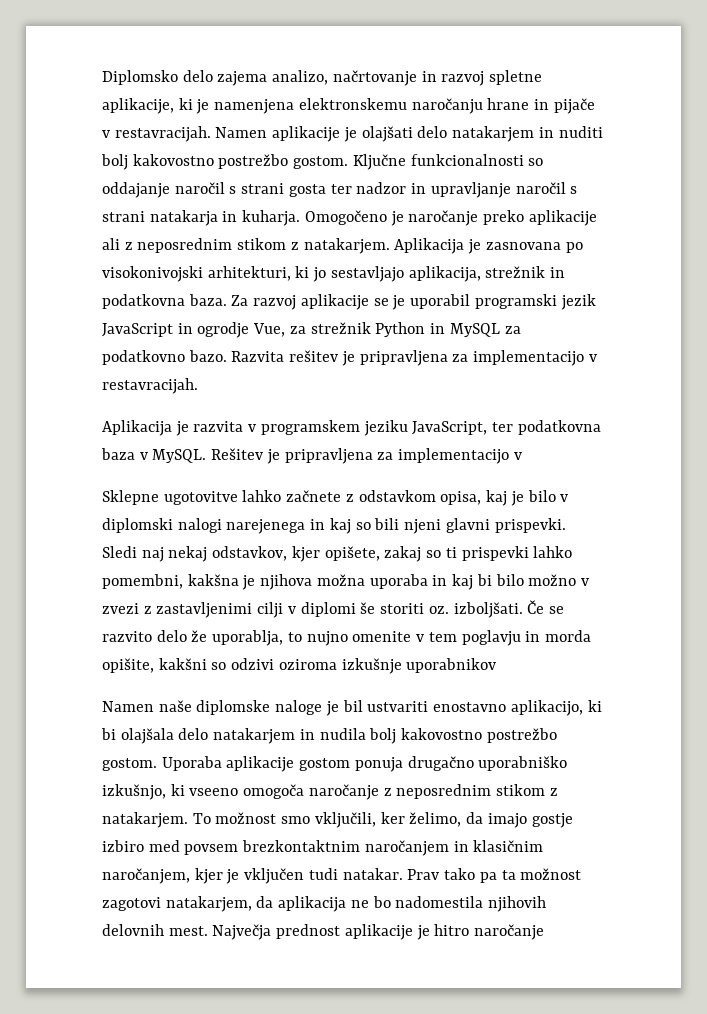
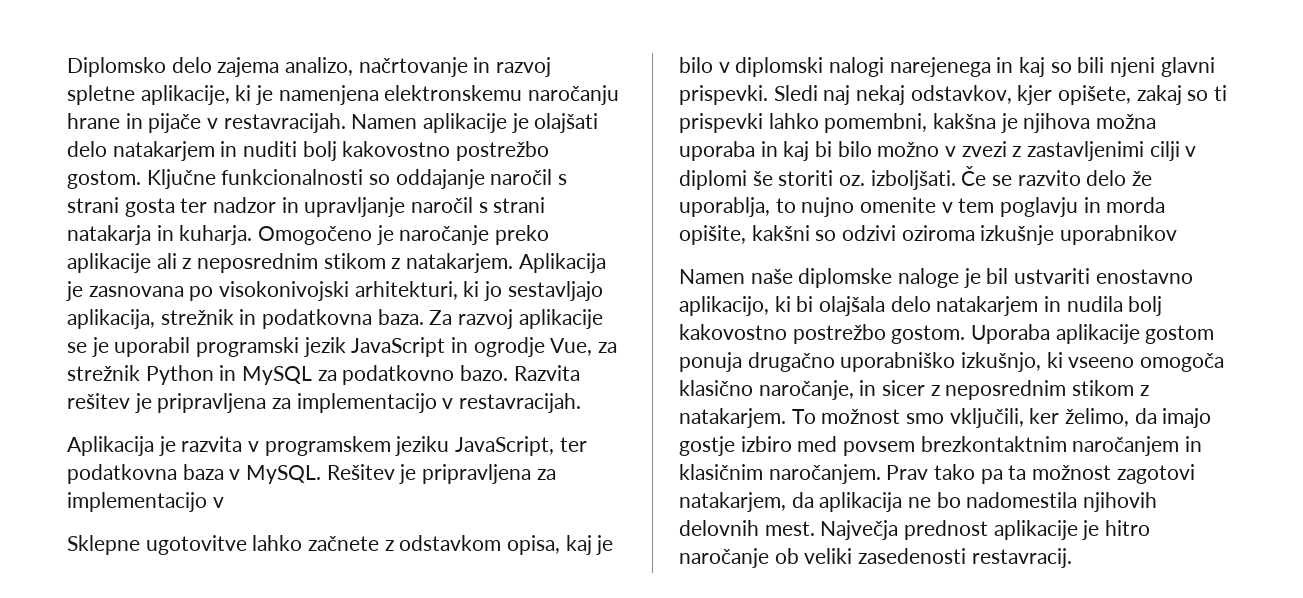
[308,784,379,800] naročanje -> [679,380,926,400] klasično naročanje, in sicer
[102,868,403,884] naročanjem, kjer je vključen tudi natakar. -> [768,464,881,484] naročanjem.
(545, 932) none -> [774,548,1072,568] ob veliki zasedenosti restavracij.

